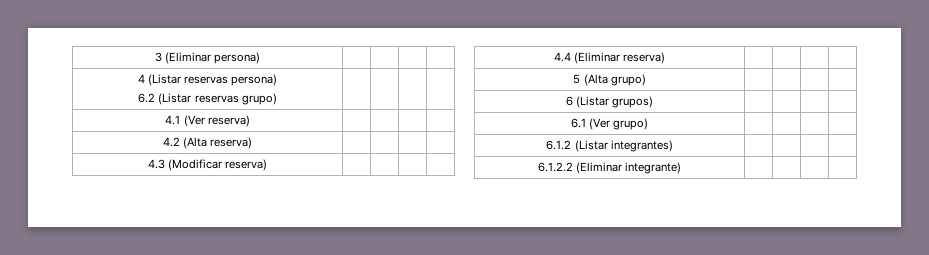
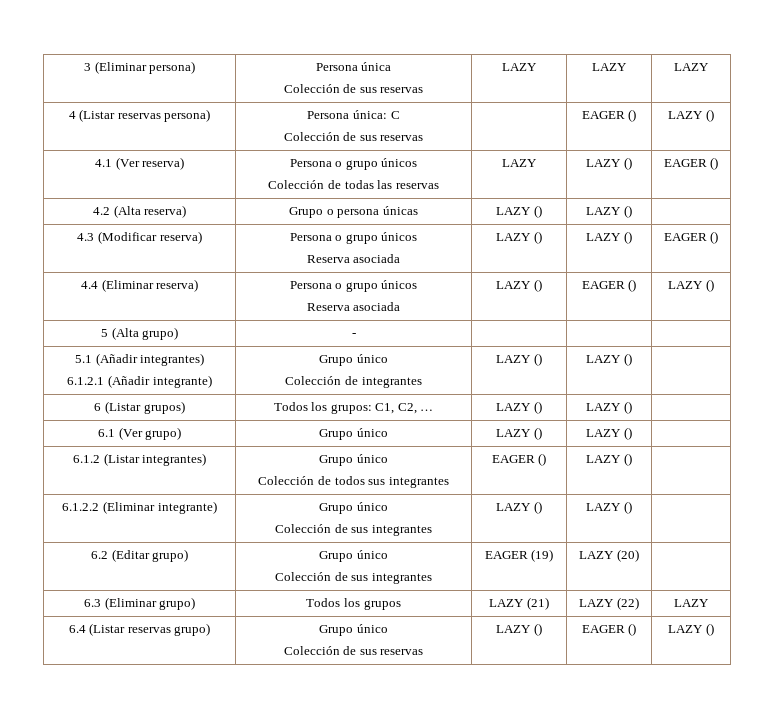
[137,74,278,86] [138,93,277,105] [165,115,250,127] [162,137,253,149] [147,159,268,171] [553,52,666,64] [573,74,646,86] [565,96,654,108] [570,118,649,130] [546,140,673,152] [537,162,682,174] | | | // 4 (Listar reservas persona) // 6.2 (Listar reservas grupo) | | | | // 4.1 (Ver reserva) | | | | // 4.2 (Alta reserva) | | | | // 4.3 (Modificar reserva) | | | | // 4.4 (Eliminar reserva) | | | | // 5 (Alta grupo) | | | | // 6 (Listar grupos) | | | | // 6.1 (Ver grupo) | | | | // 6.1.2 (Listar integrantes) | | | | // 6.1.2.2 (Eliminar integrante) | | | | -> [315,62,392,71] [283,84,424,93] [502,63,537,71] [592,63,627,71] [674,63,709,71] [68,109,211,122] [307,110,400,119] [283,132,424,141] [581,109,637,122] [668,109,714,122] [94,157,185,170] [289,158,418,170] [268,180,439,189] [502,159,537,167] [586,157,632,170] [663,157,719,170] [92,205,187,218] [289,206,418,218] [496,205,542,218] [586,205,632,218] [77,231,202,244] [289,232,418,244] [306,254,401,263] [496,231,542,244] [586,231,632,244] [663,231,719,244] [80,279,199,292] [289,280,418,292] [306,302,401,311] [496,279,542,292] [581,279,637,292] [668,279,714,292] [100,327,179,340] [351,333,356,337] [74,353,205,366] [67,375,212,388] [319,354,388,366] [285,376,422,388] [496,353,542,366] [586,353,632,366] [94,401,185,414] [273,402,434,414] [496,401,542,414] [586,401,632,414] [97,427,182,440] [319,428,388,440] [496,427,542,440] [586,427,632,440] [72,453,207,466] [319,454,388,466] [258,476,449,488] [491,453,547,466] [586,453,632,466] [62,501,217,514] [319,502,388,514] [275,524,432,536] [496,501,542,514] [586,501,632,514] [90,549,189,562] [319,550,388,562] [275,572,432,584] [484,549,554,562] [579,549,639,562] [83,597,196,610] [306,598,401,610] [489,597,549,610] [579,597,639,610] [674,599,709,607] [68,623,211,636] [319,624,388,636] [283,646,424,655] [496,623,542,636] [581,623,637,636] [668,623,714,636] Persona única // Colección de sus reservas | LAZY | LAZY | LAZY // 4 (Listar reservas persona) | Persona única: C // Colección de sus reservas | | EAGER () | LAZY () // 4.1 (Ver reserva) | Persona o grupo únicos // Colección de todas las reservas | LAZY | LAZY () | EAGER () // 4.2 (Alta reserva) | Grupo o persona únicas | LAZY () | LAZY () | // 4.3 (Modificar reserva) | Persona o grupo únicos // Reserva asociada | LAZY () | LAZY () | EAGER () // 4.4 (Eliminar reserva) | Persona o grupo únicos // Reserva asociada | LAZY () | EAGER () | LAZY () // 5 (Alta grupo) | - | | | // 5.1 (Añadir integrantes) // 6.1.2.1 (Añadir integrante) | Grupo único // Colección de integrantes | LAZY () | LAZY () | // 6 (Listar grupos) | Todos los grupos: C1, C2, … | LAZY () | LAZY () | // 6.1 (Ver grupo) | Grupo único | LAZY () | LAZY () | // 6.1.2 (Listar integrantes) | Grupo único // Colección de todos sus integrantes | EAGER () | LAZY () | // 6.1.2.2 (Eliminar integrante) | Grupo único // Colección de sus integrantes | LAZY () | LAZY () | // 6.2 (Editar grupo) | Grupo único // Colección de sus integrantes | EAGER (19) | LAZY (20) | // 6.3 (Eliminar grupo) | Todos los grupos | LAZY (21) | LAZY (22) | LAZY // 6.4 (Listar reservas grupo) | Grupo único // Colección de sus reservas | LAZY () | EAGER () | LAZY ()

